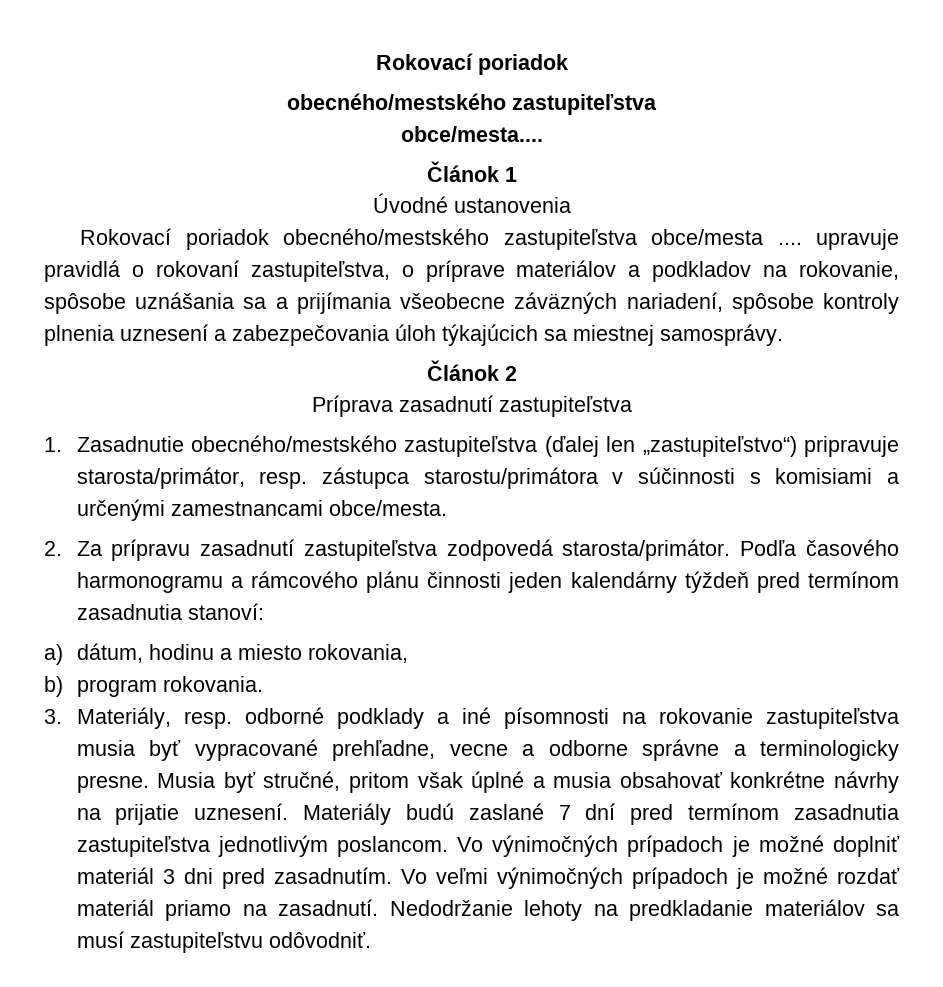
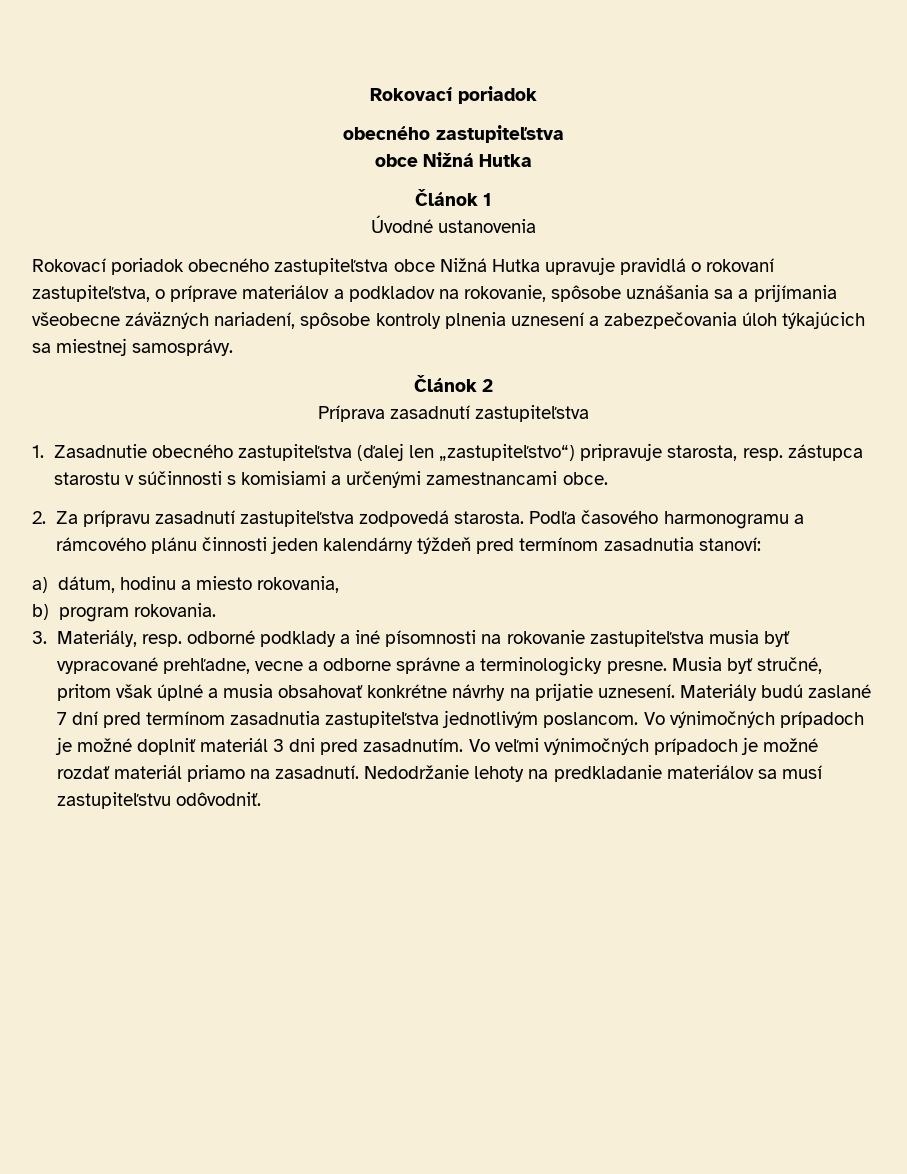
[287,93,657,115] [400,126,543,142] obecného/mestského zastupiteľstva // obce/mesta.... -> [343,125,564,143] [374,152,533,167] obecného zastupiteľstva // obce Nižná Hutka
[283,228,802,250] obecného/mestského zastupiteľstva obce/mesta .... -> [188,258,540,275] obecného zastupiteľstva obce Nižná Hutka
[191,435,398,452] obecného/mestského -> [151,444,233,458] obecného
[76,467,245,489] starosta/primátor, -> [667,445,738,461] starosta,
[423,467,598,489] starostu/primátora -> [53,472,120,485] starostu
[328,500,447,516] obce/mesta. -> [562,472,608,485] obce.
[562,539,731,561] starosta/primátor. -> [454,511,525,524] starosta.

